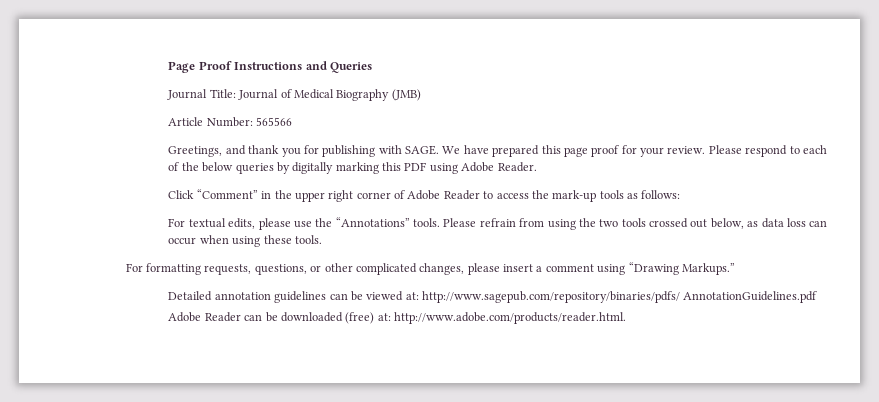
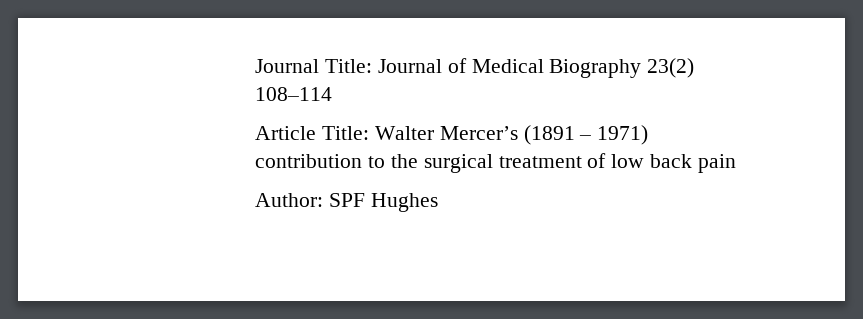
[168,61,372,73] Page Proof Instructions and Queries // -> (255, 66) none
[391,89,421,101] (JMB) -> [647,58,695,78] [255,87,333,101] 23(2) 108–114
[206,117,293,127] [168,145,827,157] [168,162,537,174] [168,189,681,202] [168,217,828,230] [168,235,322,247] [125,262,735,275] [168,291,818,303] [168,312,627,324] Number: 565566 // Greetings, and thank you for publishing with SAGE. We have prepared this page proof for your review. Please respond to each of the below queries by digitally marking this PDF using Adobe Reader. // Click “Comment” in the upper right corner of Adobe Reader to access the mark-up tools as follows: // For textual edits, please use the “Annotations” tools. Please refrain from using the two tools crossed out below, as data loss can occur when using these tools. // For formatting requests, questions, or other complicated changes, please insert a comment using “Drawing Markups.” // Detailed annotation guidelines can be viewed at: http://www.sagepub.com/repository/binaries/pdfs/ AnnotationGuidelines.pdf // Adobe Reader can be downloaded (free) at: http://www.adobe.com/products/reader.html. -> [322,125,649,145] [255,153,736,173] [255,193,438,212] Title: Walter Mercer’s (1891 – 1971) contribution to the surgical treatment of low back pain // Author: SPF Hughes

